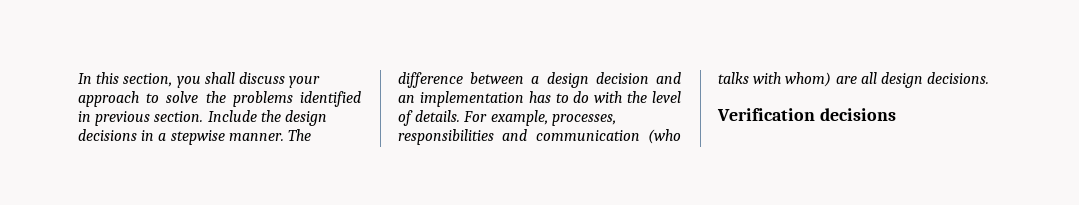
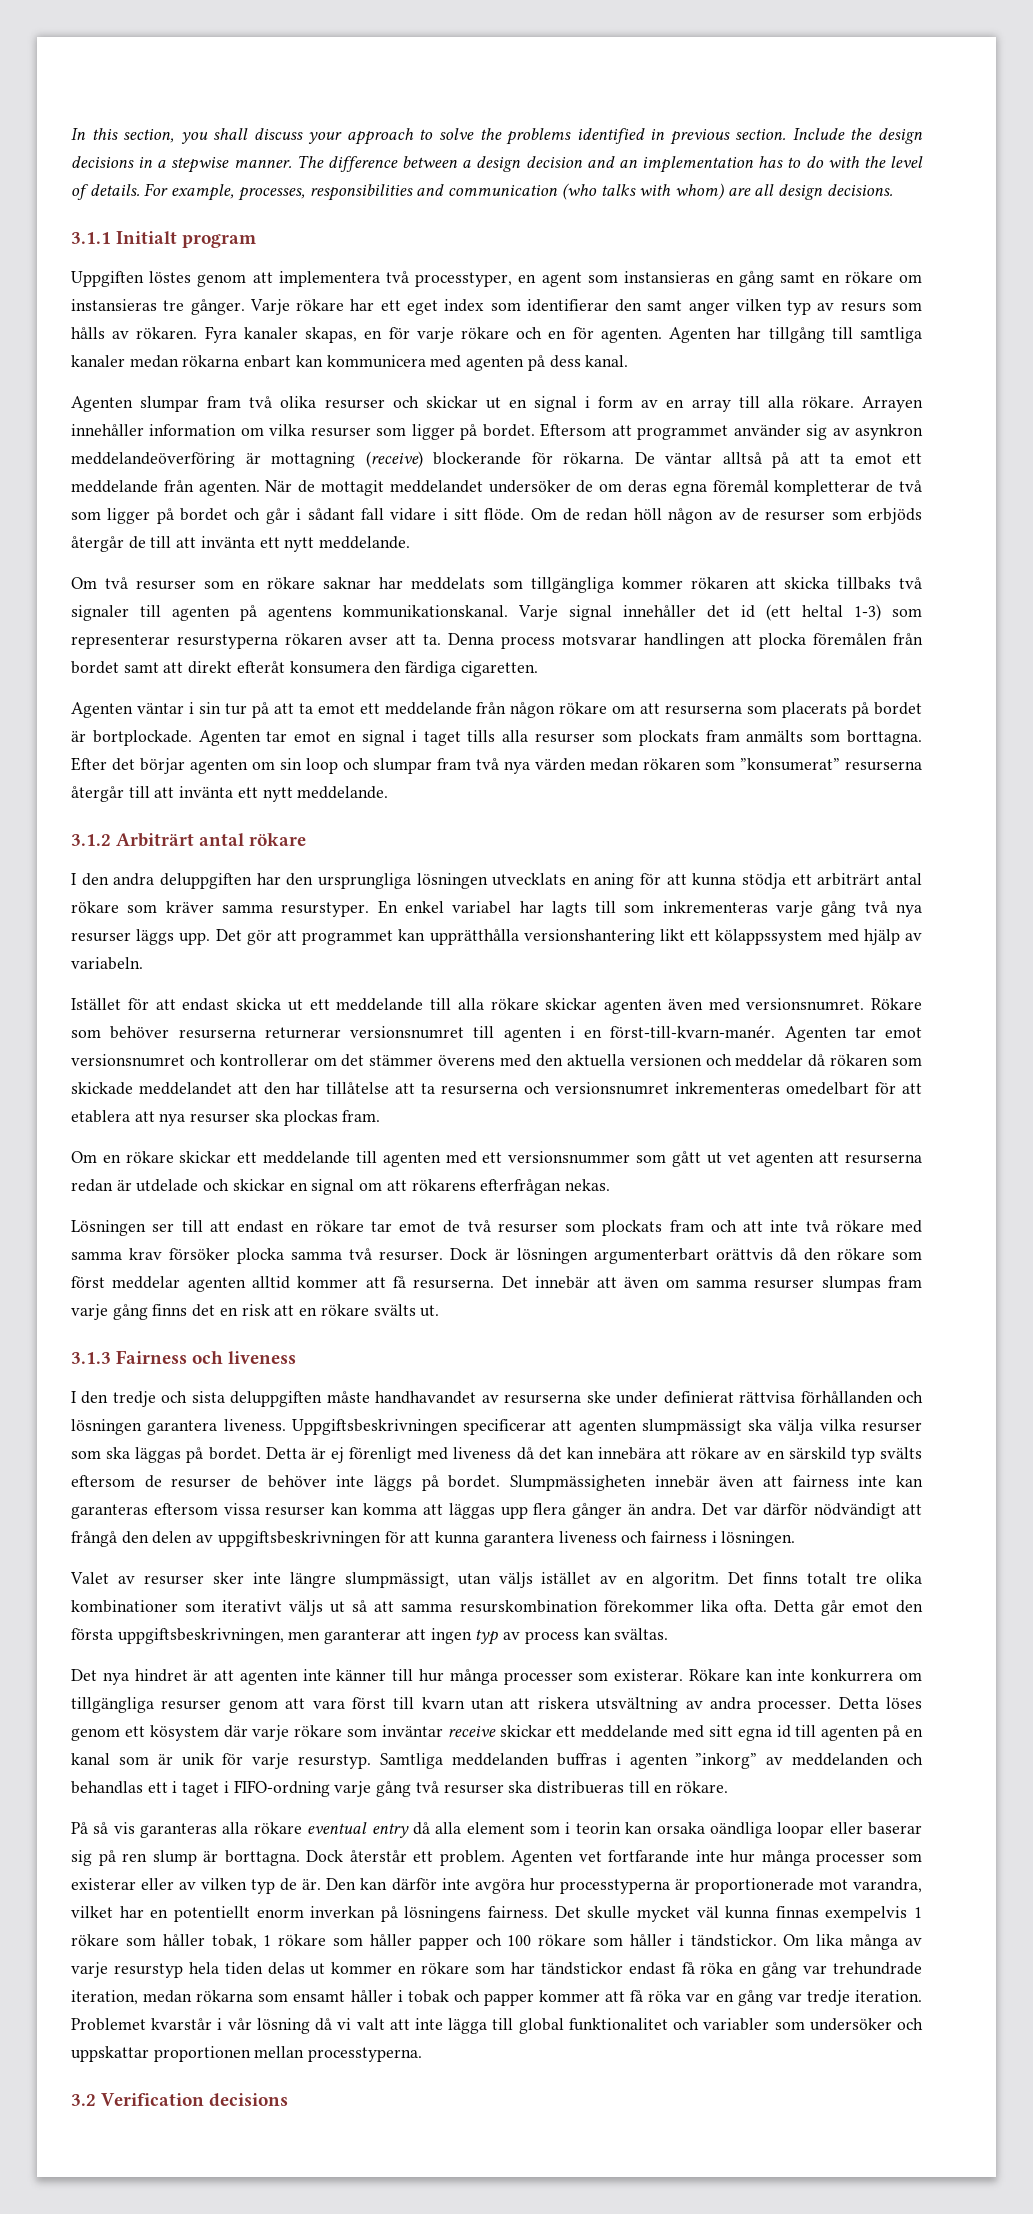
(990, 78) none -> [71,231,257,248] [71,271,922,287] [71,299,923,315] [71,326,922,343] [71,355,629,371] [71,396,923,412] [71,423,923,440] [71,451,922,468] [71,480,922,496] [71,508,923,524] [71,536,411,552] [71,577,922,593] [71,604,922,621] [71,633,923,649] [71,661,538,677] [71,702,923,718] [71,730,923,746] [71,757,922,774] [71,786,389,802] [71,833,307,847] [71,873,922,889] [71,900,922,917] [71,929,923,945] [71,957,143,970] [71,998,922,1014] [71,1025,922,1042] [71,1054,923,1067] [71,1082,922,1095] [71,1110,381,1126] [71,1151,923,1167] [71,1179,610,1195] [71,1220,922,1236] [71,1248,923,1264] [71,1276,922,1292] [71,1304,440,1320] [71,1350,297,1364] [71,1391,924,1407] [71,1419,922,1435] [71,1447,922,1463] [71,1475,923,1491] [71,1503,923,1519] [71,1531,796,1547] [70,1572,923,1588] [71,1600,924,1616] [71,1628,669,1645] [71,1669,923,1685] [71,1697,922,1713] [71,1725,924,1741] [71,1753,924,1769] [71,1780,729,1797] [71,1822,922,1838] [71,1850,922,1866] [71,1878,922,1894] [71,1906,922,1922] [71,1934,923,1950] [71,1962,923,1978] [71,1990,922,2006] [71,2018,923,2034] [71,2046,423,2062] [71,2094,96,2106] 3.1.1 Initialt program // Uppgiften löstes genom att implementera två processtyper, en agent som instansieras en gång samt en rökare om instansieras tre gånger. Varje rökare har ett eget index som identifierar den samt anger vilken typ av resurs som hålls av rökaren. Fyra kanaler skapas, en för varje rökare och en för agenten. Agenten har tillgång till samtliga kanaler medan rökarna enbart kan kommunicera med agenten på dess kanal. // Agenten slumpar fram två olika resurser och skickar ut en signal i form av en array till alla rökare. Arrayen innehåller information om vilka resurser som ligger på bordet. Eftersom att programmet använder sig av asynkron meddelandeöverföring är mottagning (receive) blockerande för rökarna. De väntar alltså på att ta emot ett meddelande från agenten. När de mottagit meddelandet undersöker de om deras egna föremål kompletterar de två som ligger på bordet och går i sådant fall vidare i sitt flöde. Om de redan höll någon av de resurser som erbjöds återgår de till att invänta ett nytt meddelande. // Om två resurser som en rökare saknar har meddelats som tillgängliga kommer rökaren att skicka tillbaks två signaler till agenten på agentens kommunikationskanal. Varje signal innehåller det id (ett heltal 1-3) som representerar resurstyperna rökaren avser att ta. Denna process motsvarar handlingen att plocka föremålen från bordet samt att direkt efteråt konsumera den färdiga cigaretten. // Agenten väntar i sin tur på att ta emot ett meddelande från någon rökare om att resurserna som placerats på bordet är bortplockade. Agenten tar emot en signal i taget tills alla resurser som plockats fram anmälts som borttagna. Efter det börjar agenten om sin loop och slumpar fram två nya värden medan rökaren som ”konsumerat” resurserna återgår till att invänta ett nytt meddelande. // 3.1.2 Arbiträrt antal rökare // I den andra deluppgiften har den ursprungliga lösningen utvecklats en aning för att kunna stödja ett arbiträrt antal rökare som kräver samma resurstyper. En enkel variabel har lagts till som inkrementeras varje gång två nya resurser läggs upp. Det gör att programmet kan upprätthålla versionshantering likt ett kölappssystem med hjälp av variabeln. // Istället för att endast skicka ut ett meddelande till alla rökare skickar agenten även med versionsnumret. Rökare som behöver resurserna returnerar versionsnumret till agenten i en först-till-kvarn-manér. Agenten tar emot versionsnumret och kontrollerar om det stämmer överens med den aktuella versionen och meddelar då rökaren som skickade meddelandet att den har tillåtelse att ta resurserna och versionsnumret inkrementeras omedelbart för att etablera att nya resurser ska plockas fram. // Om en rökare skickar ett meddelande till agenten med ett versionsnummer som gått ut vet agenten att resurserna redan är utdelade och skickar en signal om att rökarens efterfrågan nekas. // Lösningen ser till att endast en rökare tar emot de två resurser som plockats fram och att inte två rökare med samma krav försöker plocka samma två resurser. Dock är lösningen argumenterbart orättvis då den rökare som först meddelar agenten alltid kommer att få resurserna. Det innebär att även om samma resurser slumpas fram varje gång finns det en risk att en rökare svälts ut. // 3.1.3 Fairness och liveness // I den tredje och sista deluppgiften måste handhavandet av resurserna ske under definierat rättvisa förhållanden och lösningen garantera liveness. Uppgiftsbeskrivningen specificerar att agenten slumpmässigt ska välja vilka resurser som ska läggas på bordet. Detta är ej förenligt med liveness då det kan innebära att rökare av en särskild typ svälts eftersom de resurser de behöver inte läggs på bordet. Slumpmässigheten innebär även att fairness inte kan garanteras eftersom vissa resurser kan komma att läggas upp flera gånger än andra. Det var därför nödvändigt att frångå den delen av uppgiftsbeskrivningen för att kunna garantera liveness och fairness i lösningen. // Valet av resurser sker inte längre slumpmässigt, utan väljs istället av en algoritm. Det finns totalt tre olika kombinationer som iterativt väljs ut så att samma resurskombination förekommer lika ofta. Detta går emot den första uppgiftsbeskrivningen, men garanterar att ingen typ av process kan svältas. // Det nya hindret är att agenten inte känner till hur många processer som existerar. Rökare kan inte konkurrera om tillgängliga resurser genom att vara först till kvarn utan att riskera utsvältning av andra processer. Detta löses genom ett kösystem där varje rökare som inväntar receive skickar ett meddelande med sitt egna id till agenten på en kanal som är unik för varje resurstyp. Samtliga meddelanden buffras i agenten ”inkorg” av meddelanden och behandlas ett i taget i FIFO-ordning varje gång två resurser ska distribueras till en rökare. // På så vis garanteras alla rökare eventual entry då alla element som i teorin kan orsaka oändliga loopar eller baserar sig på ren slump är borttagna. Dock återstår ett problem. Agenten vet fortfarande inte hur många processer som existerar eller av vilken typ de är. Den kan därför inte avgöra hur processtyperna är proportionerade mot varandra, vilket har en potentiellt enorm inverkan på lösningens fairness. Det skulle mycket väl kunna finnas exempelvis 1 rökare som håller tobak, 1 rökare som håller papper och 100 rökare som håller i tändstickor. Om lika många av varje resurstyp hela tiden delas ut kommer en rökare som har tändstickor endast få röka en gång var trehundrade iteration, medan rökarna som ensamt håller i tobak och papper kommer att få röka var en gång var tredje iteration. Problemet kvarstår i vår lösning då vi valt att inte lägga till global funktionalitet och variabler som undersöker och uppskattar proportionen mellan processtyperna. // 3.2

